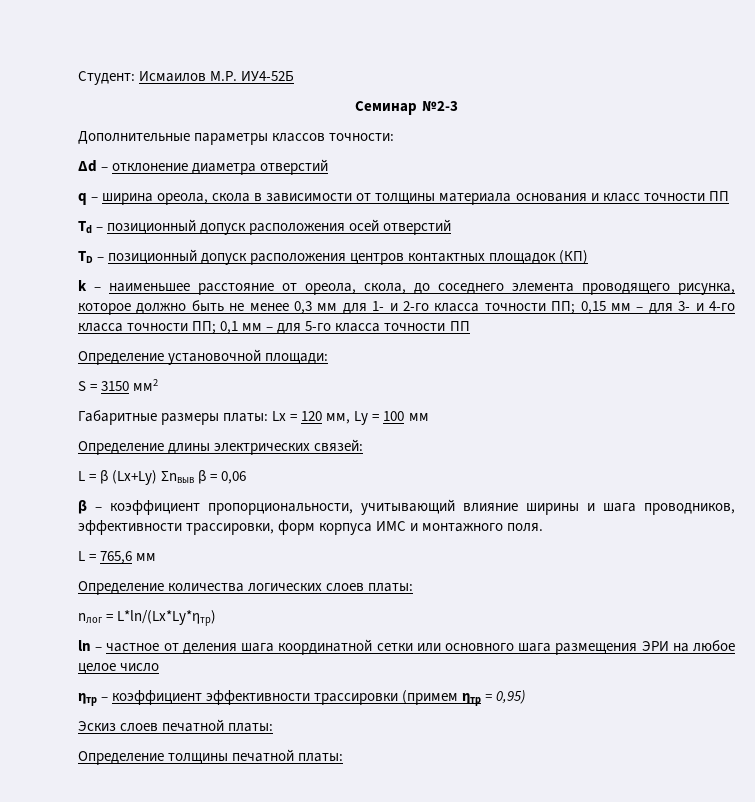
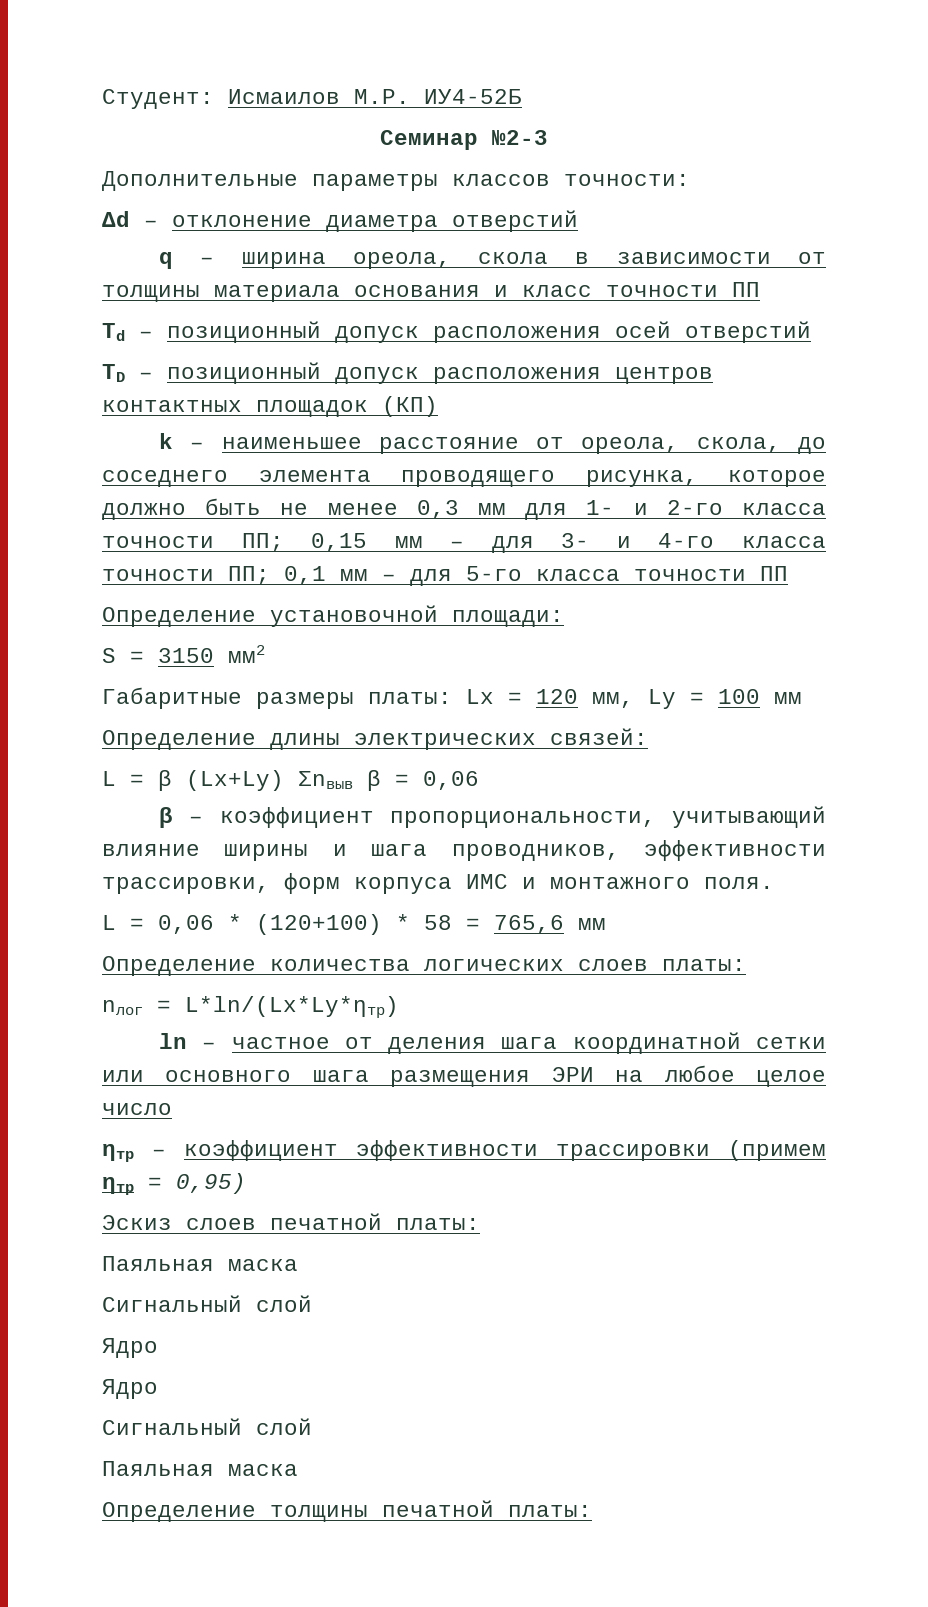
(97, 557) none -> [158,914,480,935] 0,06 * (120+100) * 58 =
(274, 727) none -> [102,1256,298,1271] [102,1295,312,1312] [102,1338,158,1358] [102,1379,158,1399] [102,1418,312,1435] [102,1461,298,1476] // Паяльная маска // Сигнальный слой // Ядро // Ядро // Сигнальный слой // Паяльная маска

